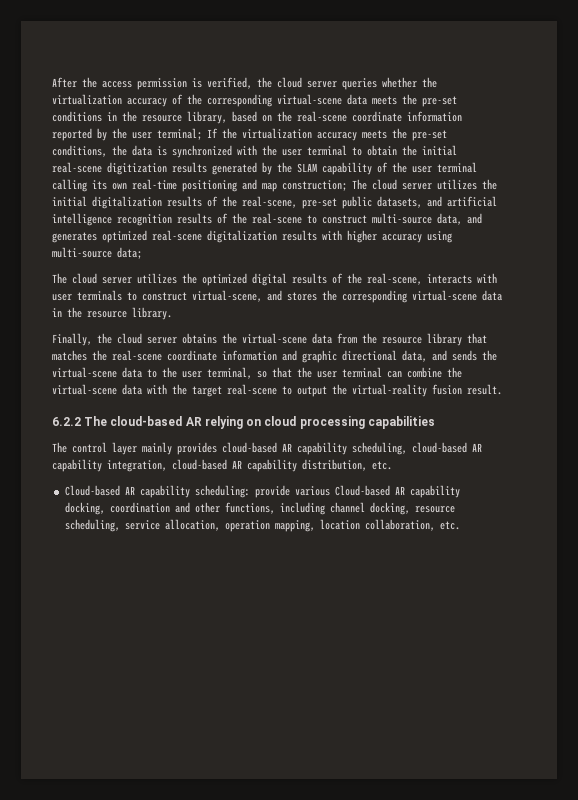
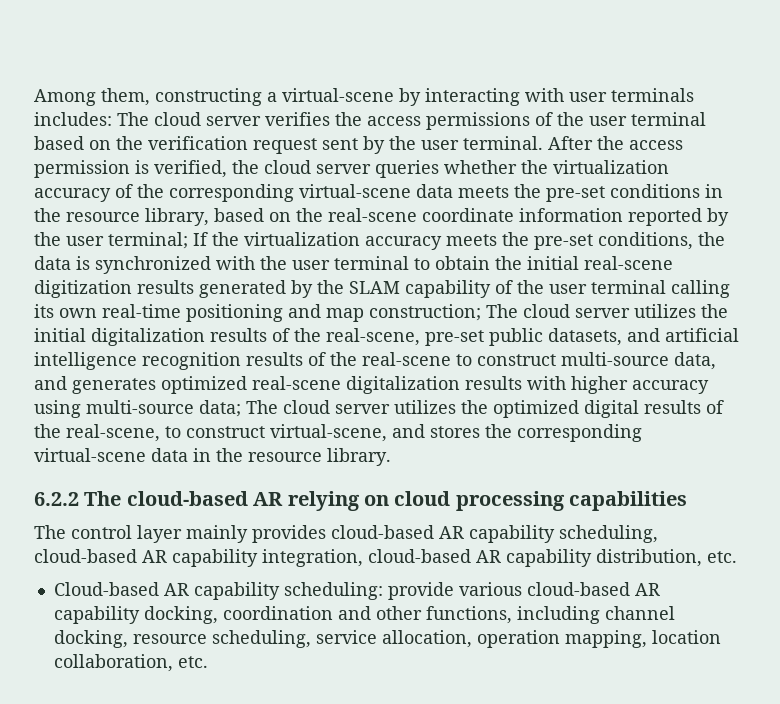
(52, 82) none -> [34,88,694,106] [34,112,706,130] [34,136,543,154] Among them, constructing a virtual-scene by interacting with user terminals includes: The cloud server verifies the access permissions of the user terminal based on the verification request sent by the user terminal.
(142, 253) // -> (241, 408) none
[427,273,497,284] [52,290,122,301] interacts with user terminals -> (160, 433) none
[52,333,487,346] [52,350,497,363] [52,367,462,379] [52,384,502,397] // Finally, the cloud server obtains the virtual-scene data from the resource library that matches the real-scene coordinate information and graphic directional data, and sends the virtual-scene data to the user terminal, so that the user terminal can combine the virtual-scene data with the target real-scene to output the virtual-reality fusion result. -> (391, 457) none
[334,485,390,496] Cloud-based -> [526,582,630,596] cloud-based

